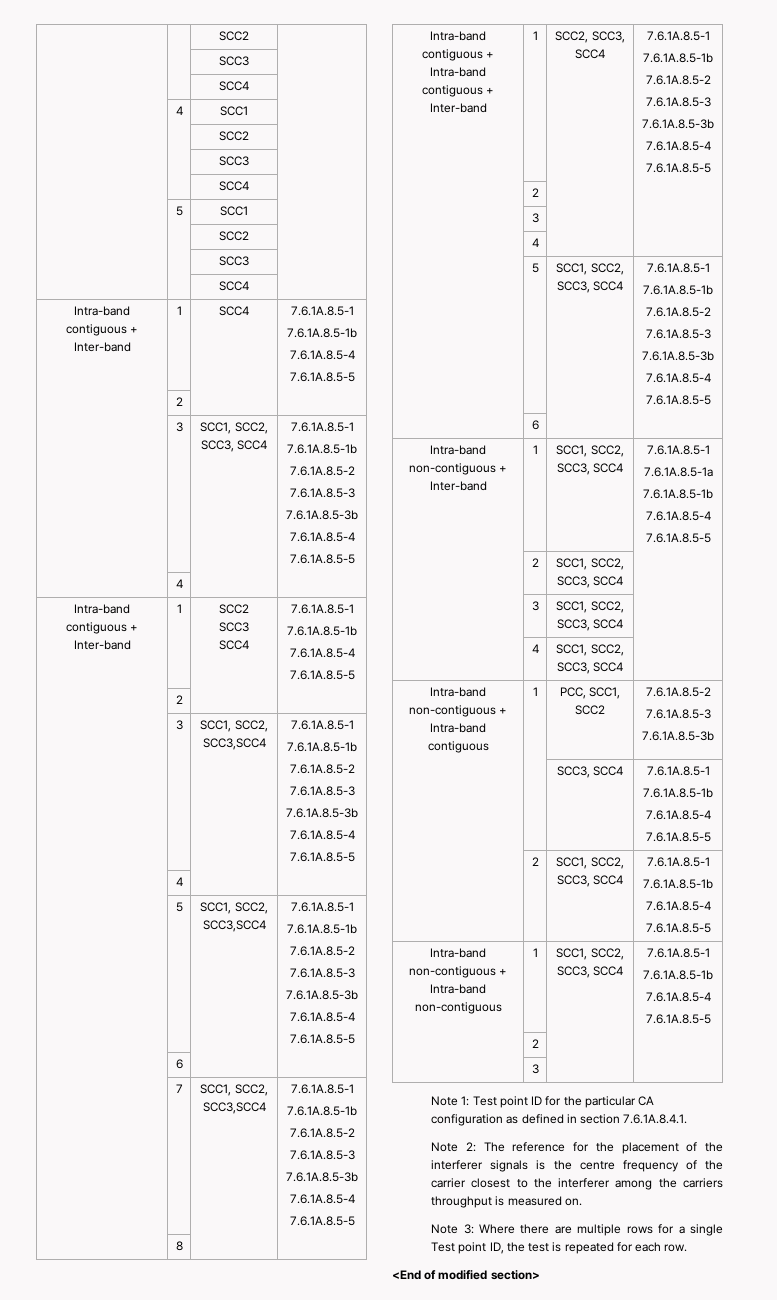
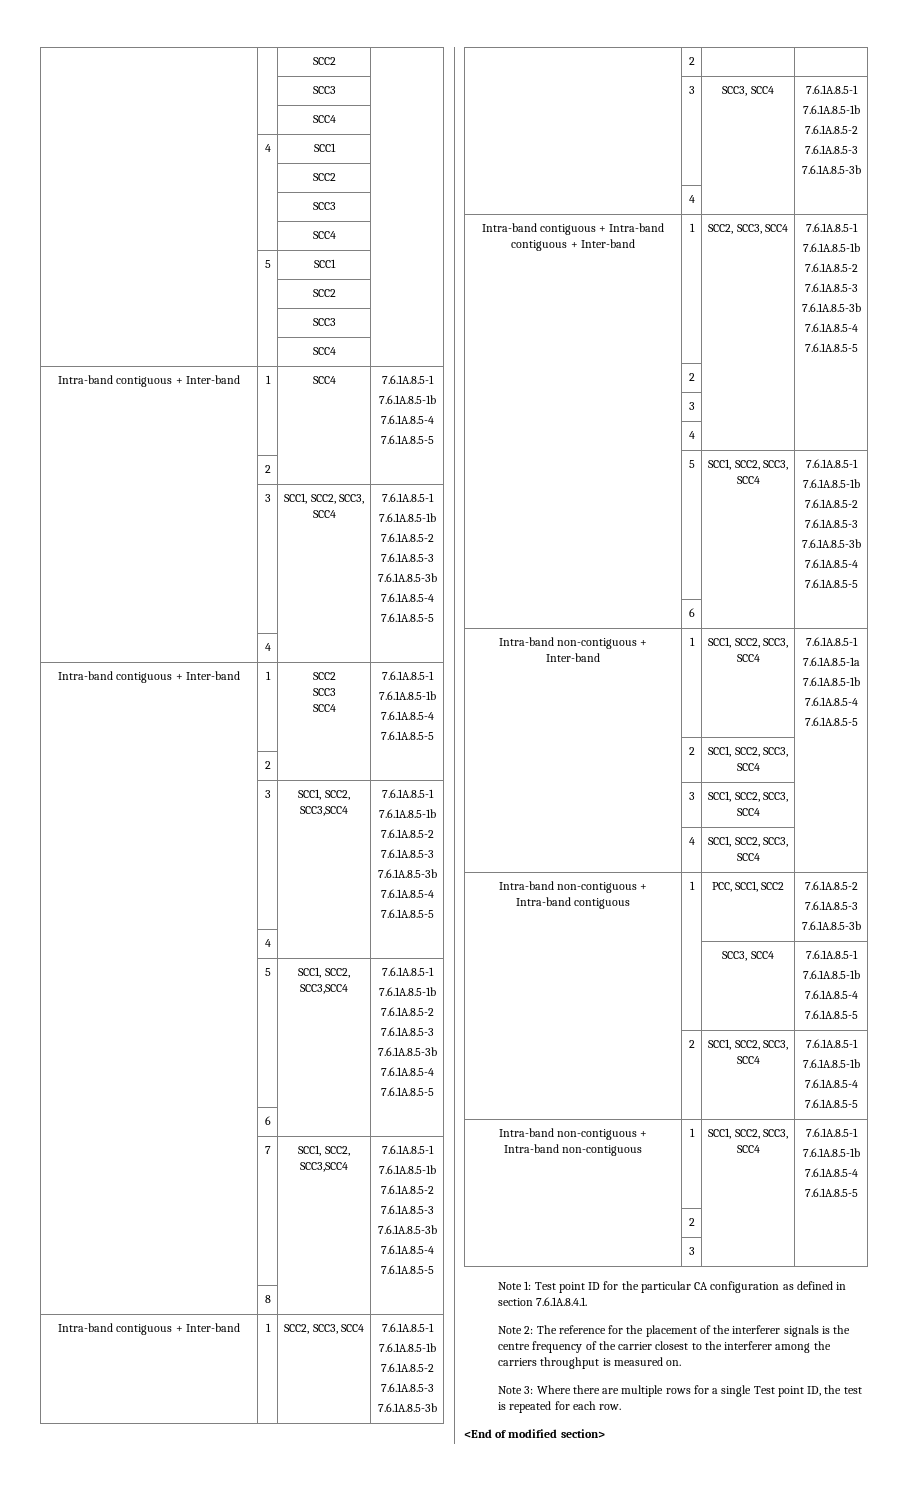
(183, 1246) none -> [58,1323,240,1335] [265,1323,271,1332] [284,1324,364,1334] [381,1323,434,1332] [378,1343,436,1352] [380,1363,434,1372] [380,1383,434,1392] [377,1403,437,1412] [688,57,695,65] [688,86,695,94] [722,86,774,96] [805,85,858,94] [802,105,860,114] [804,125,858,134] [804,145,858,154] [801,165,861,174] [688,195,695,203] // Intra-band contiguous + Inter-band | 1 | SCC2, SCC3, SCC4 | 7.6.1A.8.5-1 // 7.6.1A.8.5-1b // 7.6.1A.8.5-2 // 7.6.1A.8.5-3 // 7.6.1A.8.5-3b // | 2 | | // | 3 | SCC3, SCC4 | 7.6.1A.8.5-1 // 7.6.1A.8.5-1b // 7.6.1A.8.5-2 // 7.6.1A.8.5-3 // 7.6.1A.8.5-3b // | 4 | |

